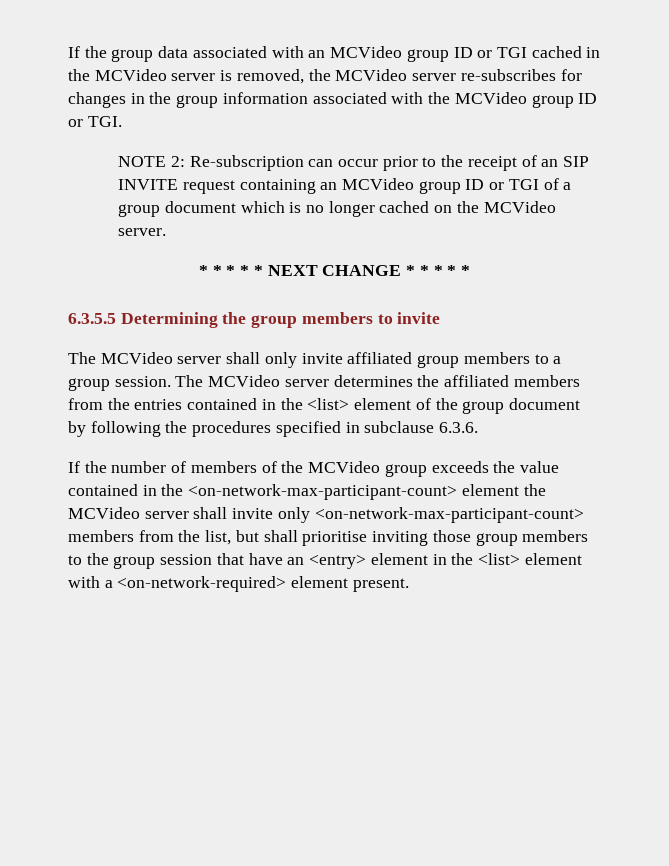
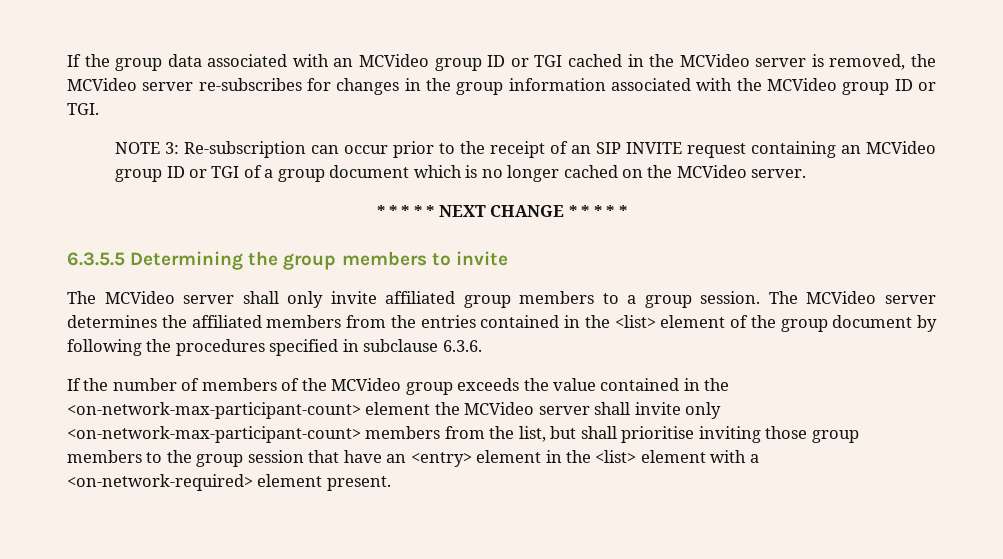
[170,156,185,167] 2: -> [165,142,180,154] 3:

